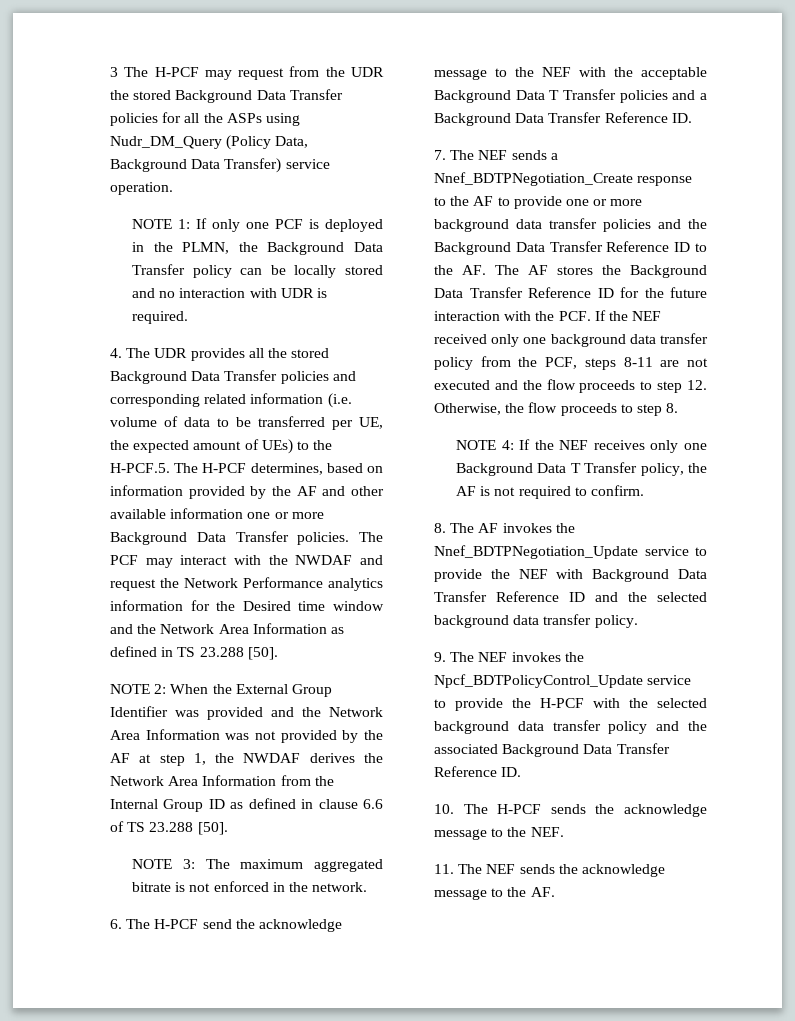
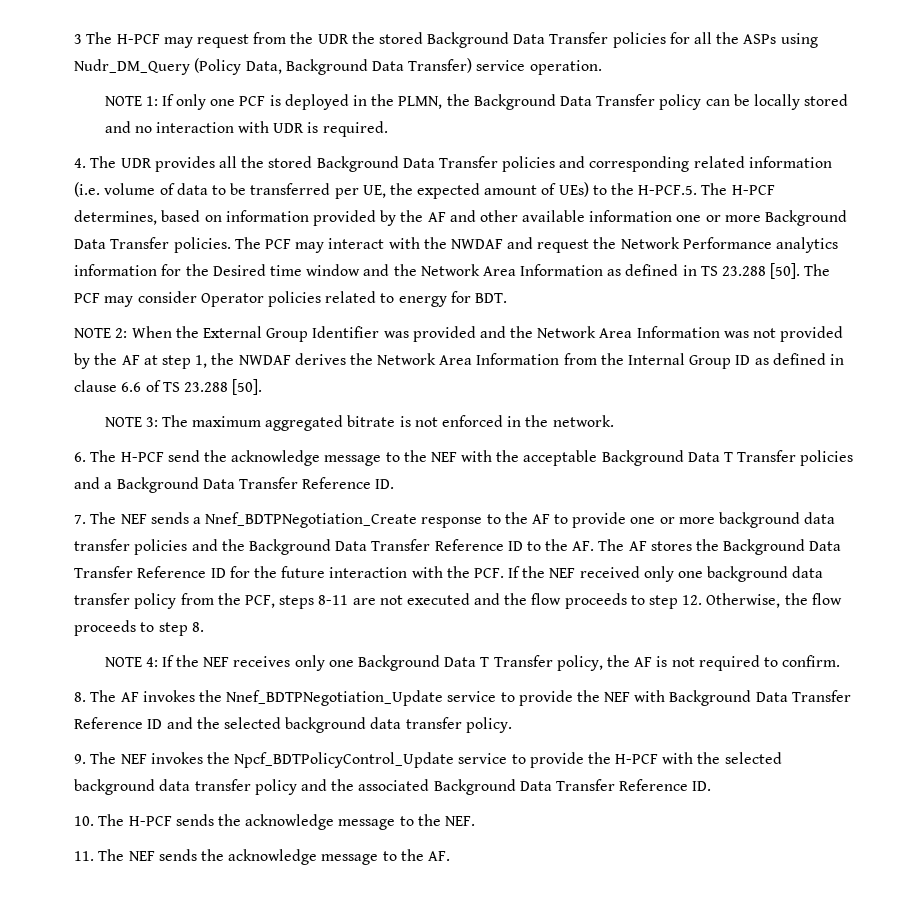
(278, 653) none -> [804,264,831,276] [74,291,507,307] The PCF may consider Operator policies related to energy for BDT.

